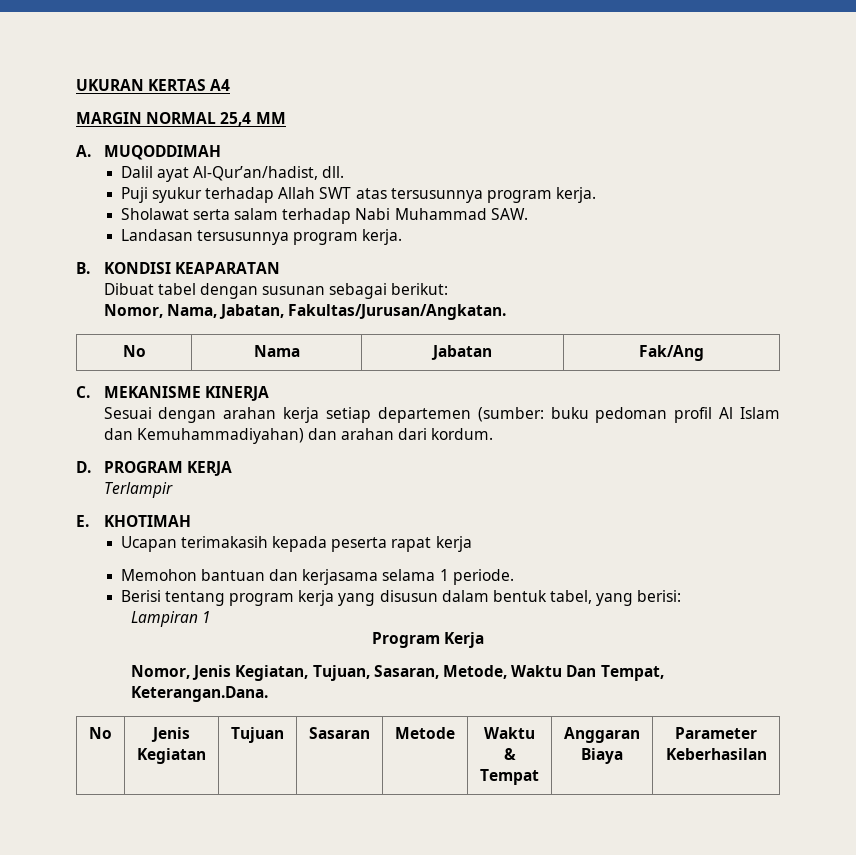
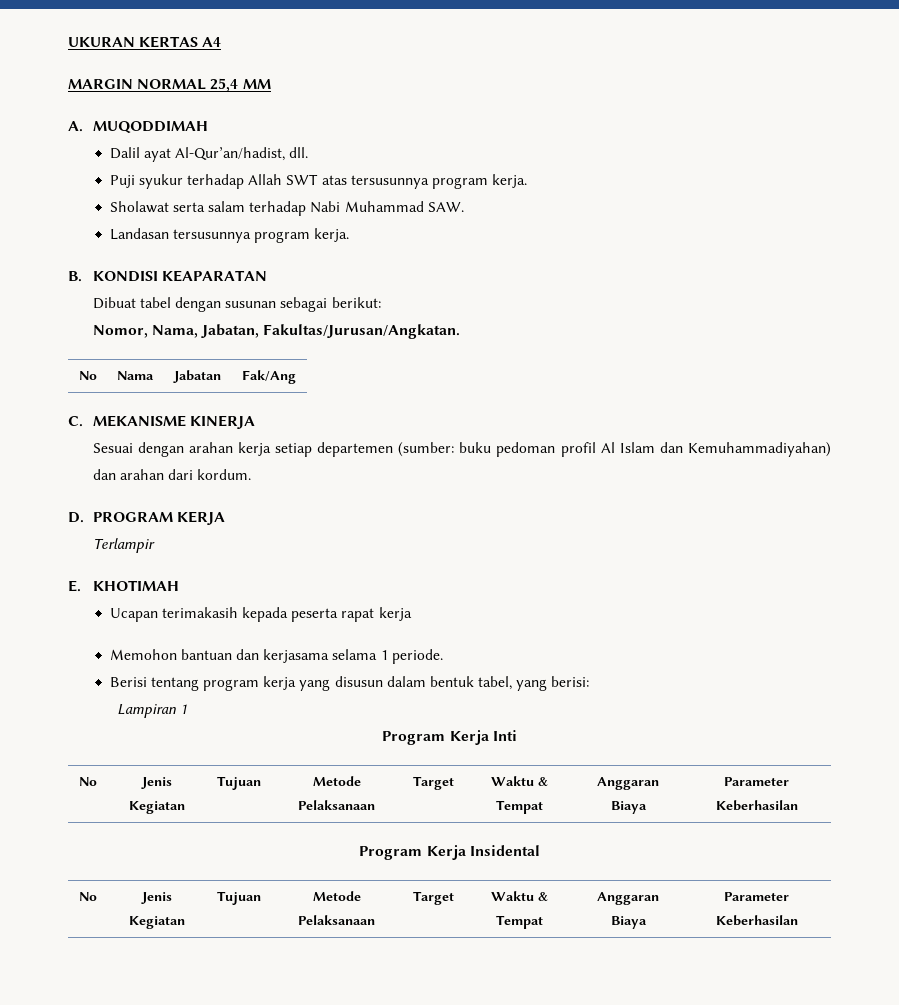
[131,665,664,681] [131,686,269,702] [89,727,112,739] [151,727,190,742] [137,748,206,764] [231,727,284,743] [309,727,370,739] [395,727,455,739] [484,727,535,739] [503,748,516,760] [480,769,539,785] [564,727,640,743] [581,748,623,764] [675,727,757,739] [665,748,767,760] // Nomor, Jenis Kegiatan, Tujuan, Sasaran, Metode, Waktu Dan Tempat, Keterangan.Dana. // No | Jenis Kegiatan | Tujuan | Sasaran | Metode | Waktu & Tempat | Anggaran Biaya | Parameter Keberhasilan -> [492,730,517,741] [78,777,97,786] [140,777,172,789] [128,801,185,814] [216,776,261,790] [312,776,361,786] [298,800,375,810] [413,776,454,790] [490,776,548,786] [495,800,543,814] [597,777,659,790] [610,801,647,814] [724,777,789,786] [715,800,798,811] [359,845,540,860] [78,892,97,901] [140,892,172,904] [128,916,185,929] [216,891,261,905] [312,891,361,901] [298,915,375,925] [413,891,454,905] [490,891,548,901] [495,915,543,929] [597,892,659,905] [610,916,647,929] [724,892,789,901] [715,915,798,926] Inti // No | Jenis Kegiatan | Tujuan | Metode Pelaksanaan | Target | Waktu & Tempat | Anggaran Biaya | Parameter Keberhasilan // Program Kerja Insidental // No | Jenis Kegiatan | Tujuan | Metode Pelaksanaan | Target | Waktu & Tempat | Anggaran Biaya | Parameter Keberhasilan

